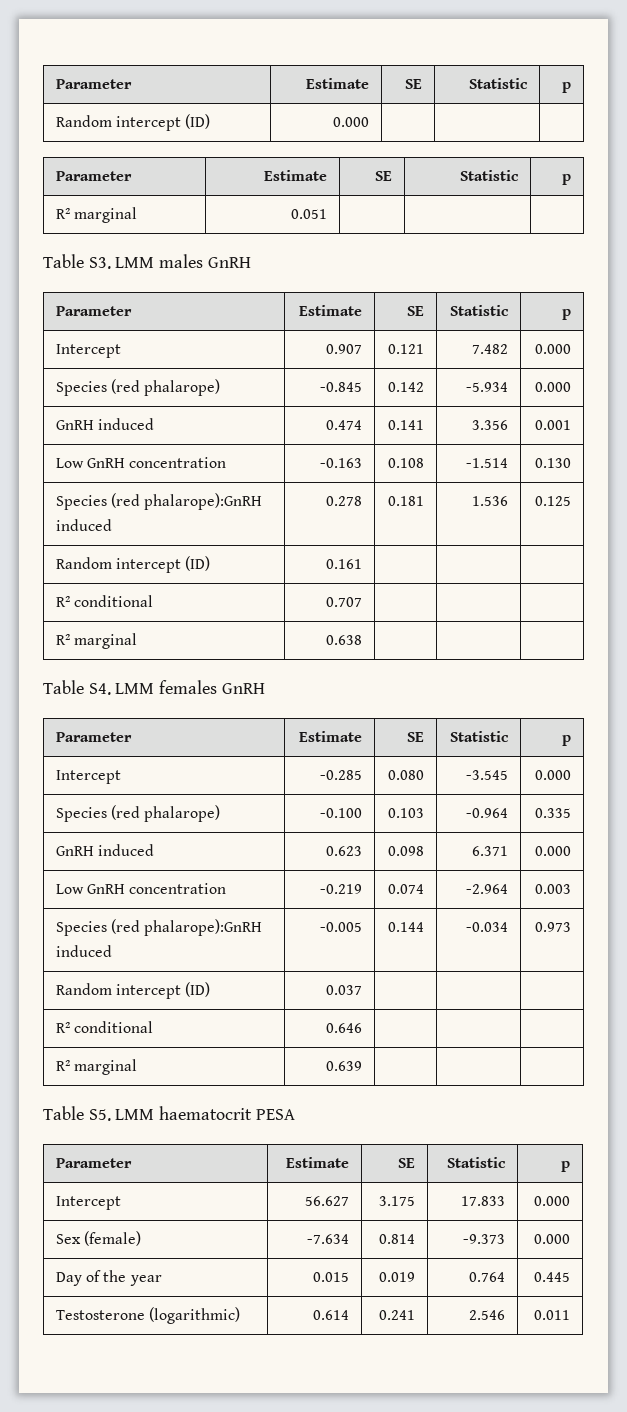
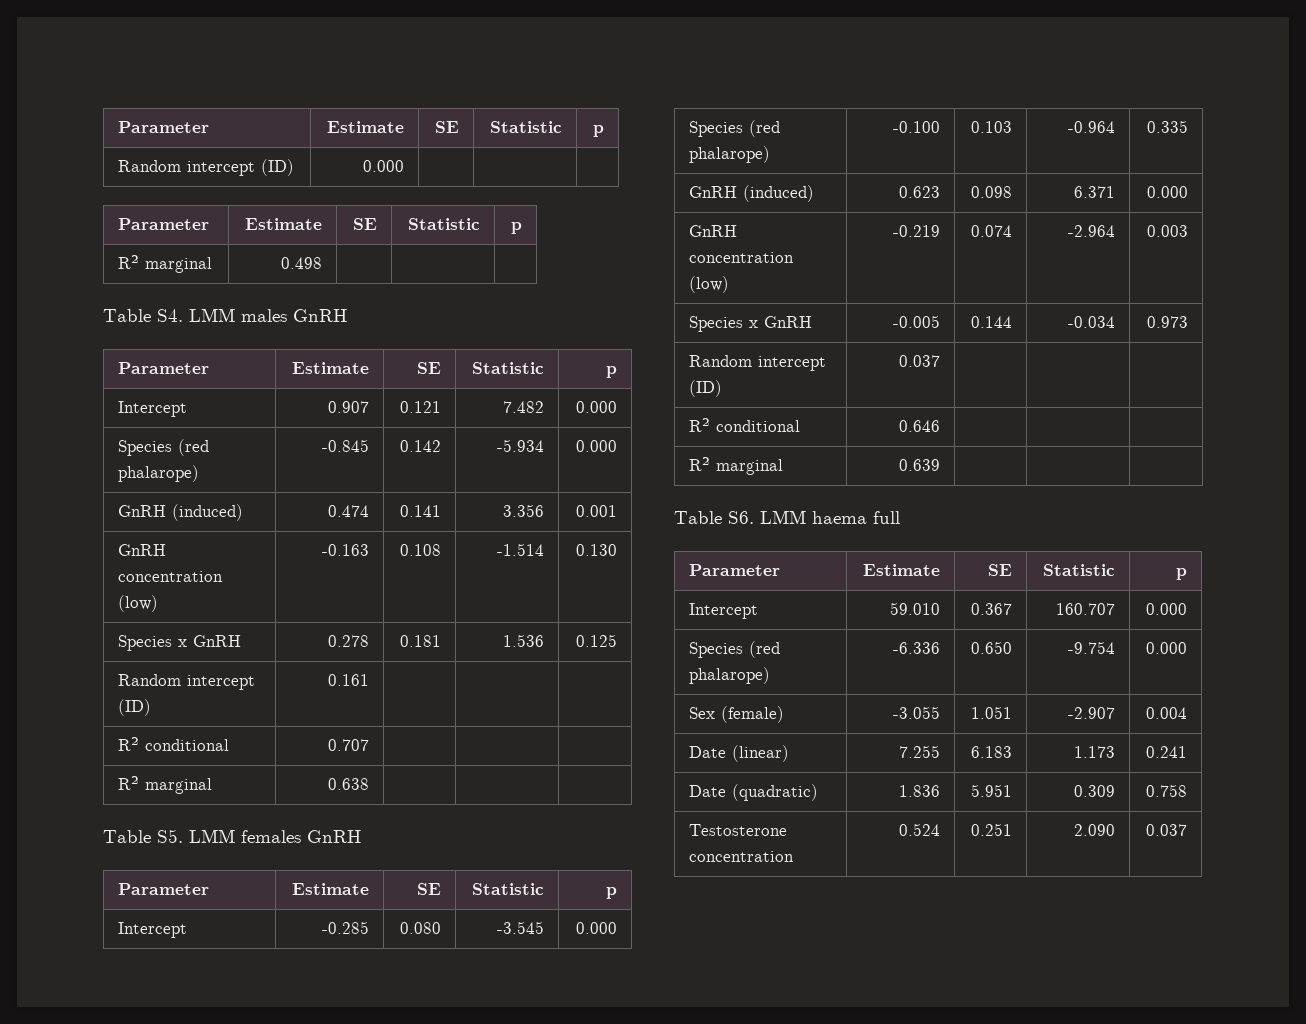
[291,209,328,219] [43,254,111,269] 0.051 | | | // Table S3. -> [280,257,322,269] [103,309,183,322] 0.498 | | | // Table S4.
[97,418,154,430] induced -> [172,504,244,521] (induced)
[55,457,227,468] Low GnRH concentration -> [118,544,167,556] [118,571,224,582] [118,595,159,612] GnRH concentration (low)
[110,493,263,510] [55,519,112,531] (red phalarope):GnRH induced -> [178,635,242,647] x GnRH
[88,683,111,695] S4. -> [157,829,183,843] S5.
[97,844,154,856] induced -> [743,185,815,202] (induced)
[55,883,227,894] Low GnRH concentration -> [689,225,738,237] [689,252,795,263] [689,276,730,293] GnRH concentration (low)
[110,919,263,936] [55,945,112,957] (red phalarope):GnRH induced -> [749,316,813,328] x GnRH
[88,1106,295,1121] [55,1158,132,1168] [286,1157,350,1168] [398,1158,416,1168] [447,1157,507,1168] [561,1161,571,1172] [55,1196,121,1210] [305,1196,350,1206] [379,1196,416,1206] [461,1196,506,1206] [534,1196,571,1206] [55,1231,141,1246] [307,1234,350,1244] [379,1234,416,1244] [463,1234,506,1244] [534,1234,571,1244] [55,1270,162,1286] [313,1272,350,1282] [379,1272,416,1282] [469,1272,506,1282] [534,1272,571,1282] [55,1307,240,1324] [313,1310,350,1320] [379,1310,416,1320] [469,1310,506,1320] [534,1310,571,1320] S5. LMM haematocrit PESA // Parameter | Estimate | SE | Statistic | p // Intercept | 56.627 | 3.175 | 17.833 | 0.000 // Sex (female) | -7.634 | 0.814 | -9.373 | 0.000 // Day of the year | 0.015 | 0.019 | 0.764 | 0.445 // Testosterone (logarithmic) | 0.614 | 0.241 | 2.546 | 0.011 -> [728,510,900,524] [689,564,781,576] [862,564,940,576] [987,564,1012,576] [1042,564,1115,576] [1175,568,1187,580] [689,603,759,619] [889,602,940,615] [970,603,1012,615] [1055,603,1115,615] [1145,603,1187,615] [689,641,781,658] [689,667,771,684] [892,642,940,654] [970,641,1012,654] [1067,641,1115,654] [1145,642,1187,654] [689,706,785,723] [892,706,940,719] [970,706,1012,719] [1067,707,1115,719] [1145,707,1187,719] [689,745,790,762] [898,745,940,758] [970,746,1012,758] [1073,746,1115,758] [1145,746,1187,758] [689,784,819,801] [898,785,940,797] [970,784,1012,797] [1073,785,1115,797] [1145,784,1187,797] [689,824,788,836] [689,851,795,862] [898,823,940,836] [970,823,1012,836] [1073,824,1115,836] [1145,824,1187,836] S6. LMM haema full // Parameter | Estimate | SE | Statistic | p // Intercept | 59.010 | 0.367 | 160.707 | 0.000 // Species (red phalarope) | -6.336 | 0.650 | -9.754 | 0.000 // Sex (female) | -3.055 | 1.051 | -2.907 | 0.004 // Date (linear) | 7.255 | 6.183 | 1.173 | 0.241 // Date (quadratic) | 1.836 | 5.951 | 0.309 | 0.758 // Testosterone concentration | 0.524 | 0.251 | 2.090 | 0.037

